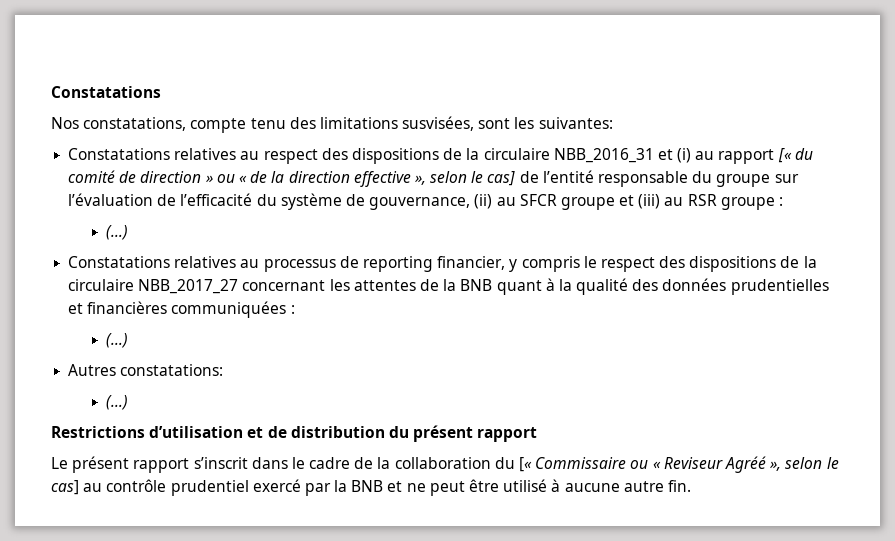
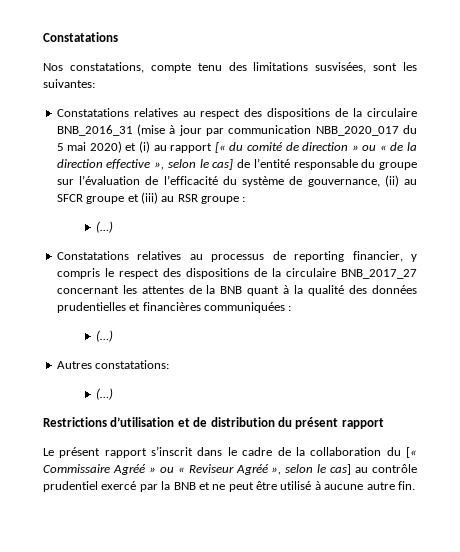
[553,148,654,163] NBB_2016_31 -> [56,124,417,136] [56,141,122,153] BNB_2016_31 (mise à jour par communication NBB_2020_017 du 5 mai 2020)
[138,279,239,294] NBB_2017_27 -> [341,269,417,279] BNB_2017_27
(627, 463) none -> [112,464,156,475] Agréé »

